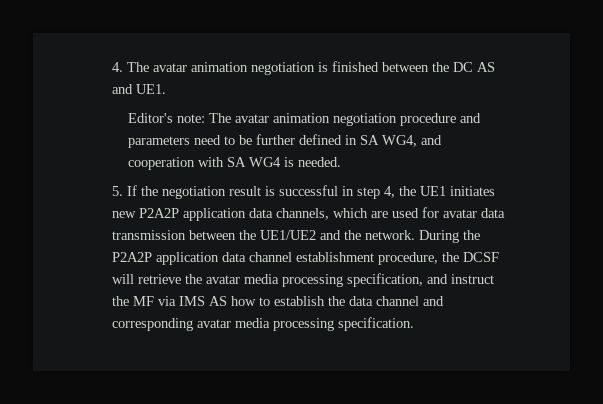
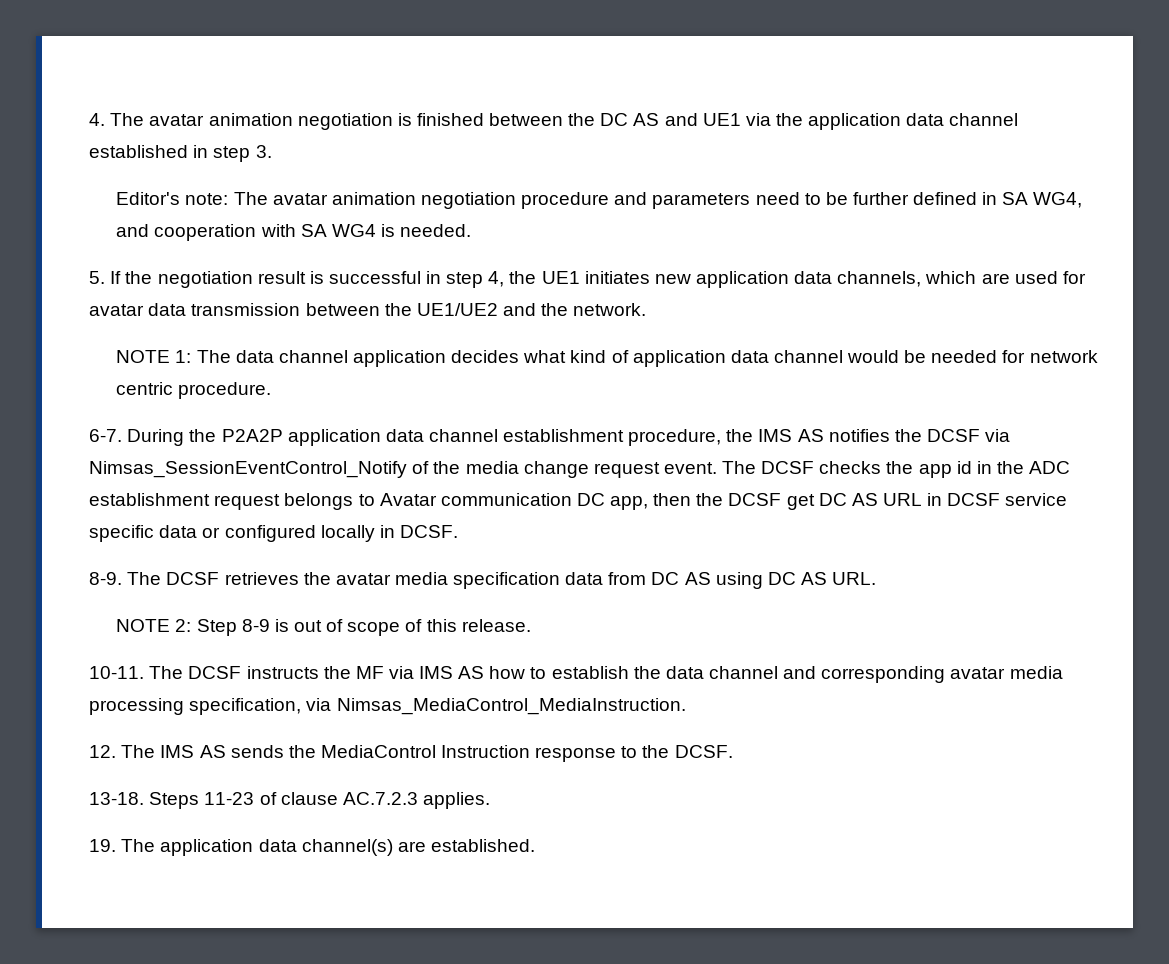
[136,84,167,94] UE1. -> [702,113,1019,130] [89,145,272,162] UE1 via the application data channel established in step 3.
[139,208,180,218] P2A2P -> (691, 279) none
(416, 235) none -> [116,350,1098,367] [116,382,272,399] [89,429,123,442] // NOTE 1: The data channel application decides what kind of application data channel would be needed for network centric procedure. // 6-7.
[463,252,500,262] [112,273,495,287] DCSF will retrieve the avatar media processing specification, and instruct -> [758,429,1011,442] [89,461,1071,478] [89,493,1068,510] [89,525,458,542] [89,572,877,589] [116,619,531,636] [89,666,319,679] IMS AS notifies the DCSF via Nimsas_SessionEventControl_Notify of the media change request event. The DCSF checks the app id in the ADC establishment request belongs to Avatar communication DC app, then the DCSF get DC AS URL in DCSF service specific data or configured locally in DCSF. // 8-9. The DCSF retrieves the avatar media specification data from DC AS using DC AS URL. // NOTE 2: Step 8-9 is out of scope of this release. // 10-11. The DCSF instructs
[338,317,415,331] specification. -> [189,698,686,715] [89,745,733,762] [89,792,490,809] [89,839,535,856] specification, via Nimsas_MediaControl_MediaInstruction. // 12. The IMS AS sends the MediaControl Instruction response to the DCSF. // 13-18. Steps 11-23 of clause AC.7.2.3 applies. // 19. The application data channel(s) are established.

